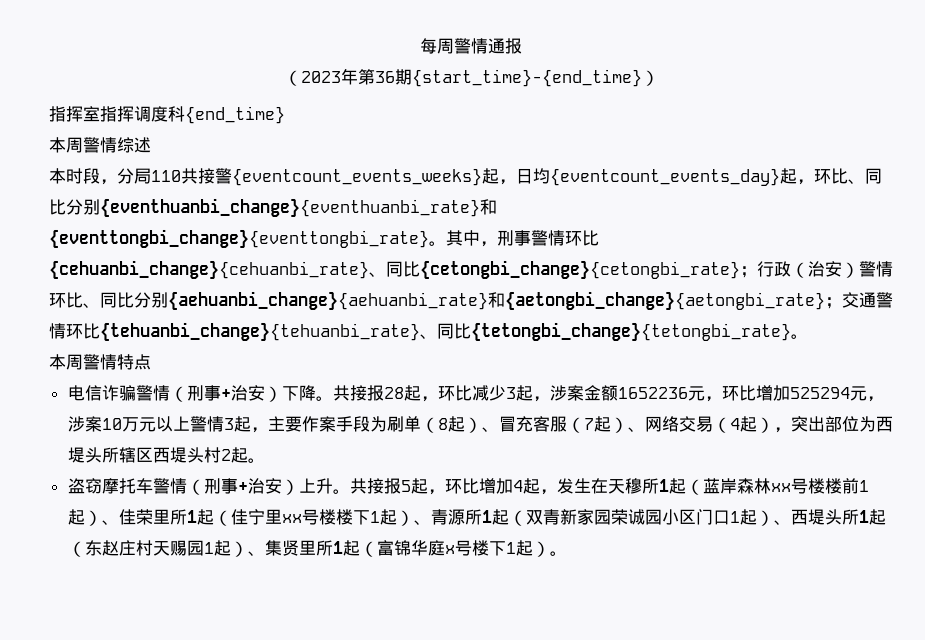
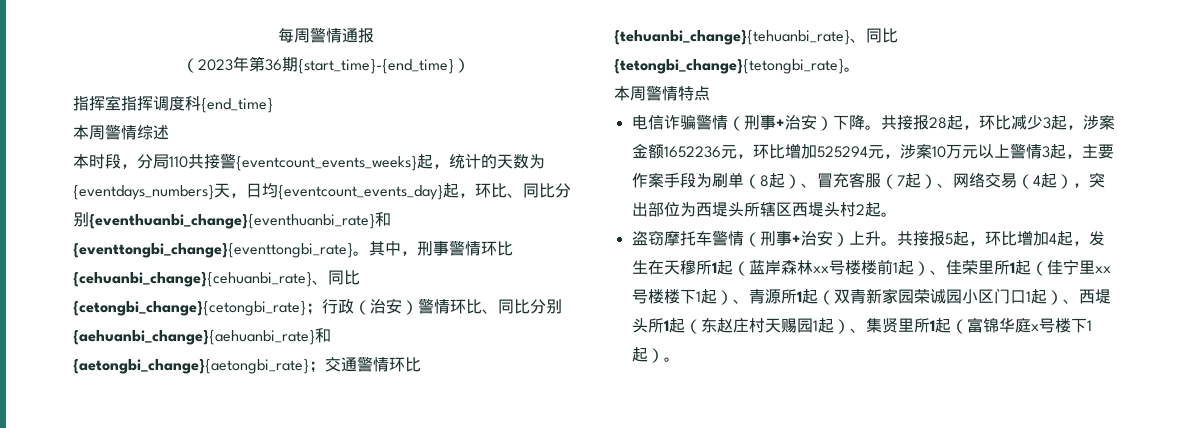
(516, 182) none -> [449,154,545,169] [73,183,246,200] 统计的天数为{eventdays_numbers}天，

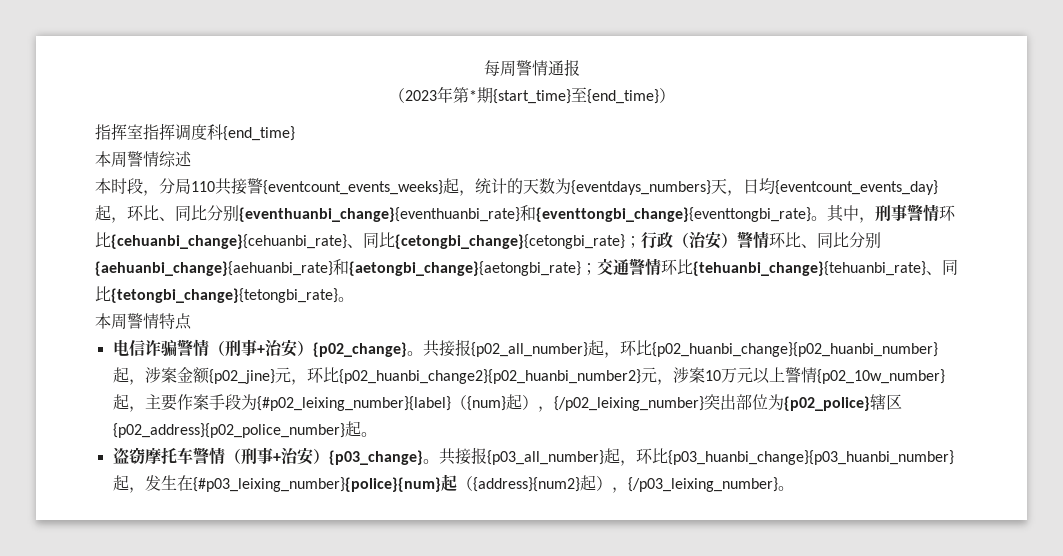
[265,57,454,74] 36期{start_time}-{end_time} -> [468,87,659,104] *期{start_time}至{end_time}
[832,115,1051,130] 下降。共接报28起，环比减少3 -> [312,339,938,358] {p02_change}。共接报{p02_all_number}起，环比{p02_huanbi_change}{p02_huanbi_number}
[663,146,721,158] 1652236 -> [208,369,275,384] {p02_jine}
[784,143,868,159] 增加525294 -> [338,369,641,384] {p02_huanbi_change2}{p02_huanbi_number2}
[1041,146,1050,158] 3 -> [816,369,945,384] {p02_10w_number}
[711,172,1105,189] [631,201,865,217] 刷单（8起）、冒充客服（7起）、网络交易（4起），突出部位为西堤头所辖区西堤头村2 -> [256,394,902,412] [112,423,345,438] {#p02_leixing_number}{label}（{num}起），{/p02_leixing_number}突出部位为{p02_police}辖区{p02_address}{p02_police_number}
[848,230,1057,246] 上升。共接报5起，环比增加4 -> [328,447,954,466] {p03_change}。共接报{p03_all_number}起，环比{p03_huanbi_change}{p03_huanbi_number}
[663,259,1111,276] [631,288,1111,305] [631,317,1092,334] [631,347,664,363] 天穆所1起（蓝岸森林xx号楼楼前1起）、佳荣里所1起（佳宁里xx号楼楼下1起）、青源所1起（双青新家园荣诚园小区门口1起）、西堤头所1起（东赵庄村天赐园1起）、集贤里所1起（富锦华庭x号楼下1起） -> [192,474,778,493] {#p03_leixing_number}{police}{num}起（{address}{num2}起），{/p03_leixing_number}

